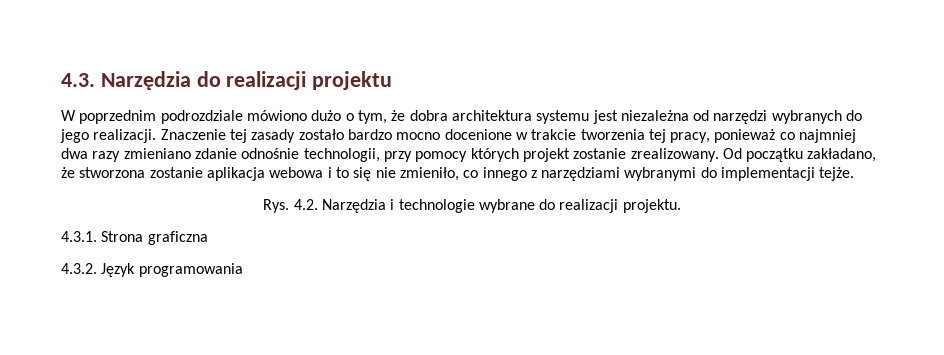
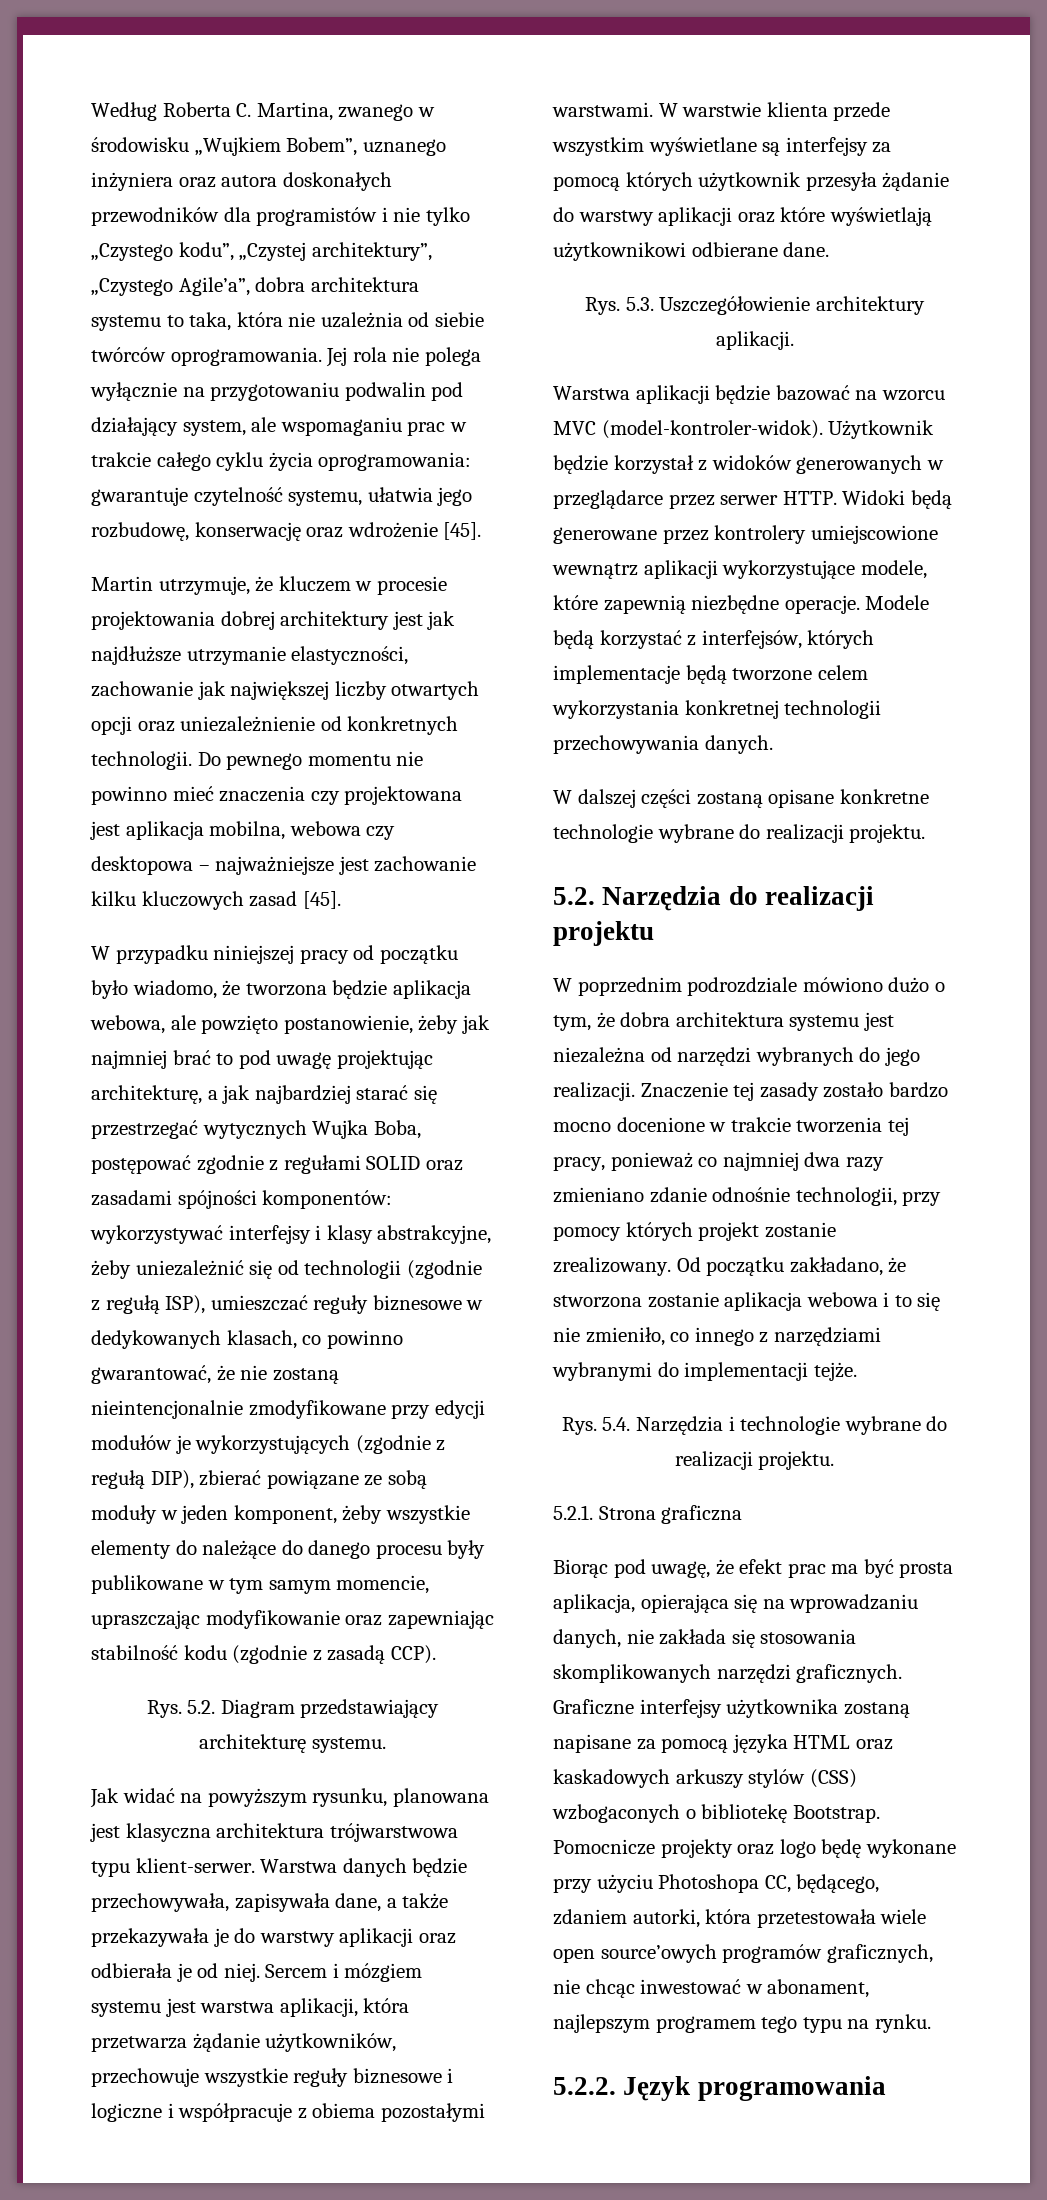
[61,73,95,87] 4.3. -> [91,102,435,121] [91,137,446,156] [91,172,392,191] [91,207,470,226] [91,242,432,261] [91,277,419,296] [91,312,484,331] [91,347,481,367] [90,382,464,401] [91,417,467,436] [91,452,472,471] [91,487,473,506] [91,522,482,541] [91,576,447,595] [91,611,456,630] [91,646,409,665] [91,681,480,700] [91,716,459,735] [91,751,424,770] [91,786,463,805] [90,821,396,840] [91,856,477,875] [91,891,341,910] [91,945,458,964] [91,980,471,999] [90,1015,490,1034] [91,1050,433,1069] [91,1085,437,1104] [91,1120,421,1139] [91,1155,463,1174] [91,1190,393,1209] [90,1225,492,1244] [91,1260,482,1279] [91,1295,484,1314] [91,1330,403,1349] [91,1365,339,1384] [91,1400,485,1419] [91,1435,446,1454] [91,1470,427,1489] [91,1505,470,1524] [91,1540,486,1559] [91,1575,430,1594] [91,1610,494,1629] [91,1645,436,1664] [146,1699,440,1718] [199,1734,386,1753] [90,1788,489,1808] [90,1823,458,1842] [91,1858,468,1877] [91,1893,449,1912] [91,1928,456,1947] [91,1963,423,1982] [91,1998,410,2017] [91,2033,397,2052] [91,2068,454,2087] [91,2103,485,2122] [552,102,891,121] [552,137,892,156] [553,172,950,191] [553,207,932,226] [553,242,830,261] [585,296,925,315] [715,331,794,350] [553,385,945,404] [553,420,935,439] [553,455,944,474] [553,490,952,509] [553,525,938,544] [552,560,927,579] [553,595,930,614] [553,630,875,649] [553,665,868,684] [552,700,882,719] [553,735,773,754] [553,789,929,808] [553,824,926,843] [553,887,595,905] Według Roberta C. Martina, zwanego w środowisku „Wujkiem Bobem”, uznanego inżyniera oraz autora doskonałych przewodników dla programistów i nie tylko „Czystego kodu”, „Czystej architektury”, „Czystego Agile’a”, dobra architektura systemu to taka, która nie uzależnia od siebie twórców oprogramowania. Jej rola nie polega wyłącznie na przygotowaniu podwalin pod działający system, ale wspomaganiu prac w trakcie całego cyklu życia oprogramowania: gwarantuje czytelność systemu, ułatwia jego rozbudowę, konserwację oraz wdrożenie [45]. // Martin utrzymuje, że kluczem w procesie projektowania dobrej architektury jest jak najdłuższe utrzymanie elastyczności, zachowanie jak największej liczby otwartych opcji oraz uniezależnienie od konkretnych technologii. Do pewnego momentu nie powinno mieć znaczenia czy projektowana jest aplikacja mobilna, webowa czy desktopowa – najważniejsze jest zachowanie kilku kluczowych zasad [45]. // W przypadku niniejszej pracy od początku było wiadomo, że tworzona będzie aplikacja webowa, ale powzięto postanowienie, żeby jak najmniej brać to pod uwagę projektując architekturę, a jak najbardziej starać się przestrzegać wytycznych Wujka Boba, postępować zgodnie z regułami SOLID oraz zasadami spójności komponentów: wykorzystywać interfejsy i klasy abstrakcyjne, żeby uniezależnić się od technologii (zgodnie z regułą ISP), umieszczać reguły biznesowe w dedykowanych klasach, co powinno gwarantować, że nie zostaną nieintencjonalnie zmodyfikowane przy edycji modułów je wykorzystujących (zgodnie z regułą DIP), zbierać powiązane ze sobą moduły w jeden komponent, żeby wszystkie elementy do należące do danego procesu były publikowane w tym samym momencie, upraszczając modyfikowanie oraz zapewniając stabilność kodu (zgodnie z zasadą CCP). // Rys. 5.2. Diagram przedstawiający architekturę systemu. // Jak widać na powyższym rysunku, planowana jest klasyczna architektura trójwarstwowa typu klient-serwer. Warstwa danych będzie przechowywała, zapisywała dane, a także przekazywała je do warstwy aplikacji oraz odbierała je od niej. Sercem i mózgiem systemu jest warstwa aplikacji, która przetwarza żądanie użytkowników, przechowuje wszystkie reguły biznesowe i logiczne i współpracuje z obiema pozostałymi warstwami. W warstwie klienta przede wszystkim wyświetlane są interfejsy za pomocą których użytkownik przesyła żądanie do warstwy aplikacji oraz które wyświetlają użytkownikowi odbierane dane. // Rys. 5.3. Uszczegółowienie architektury aplikacji. // Warstwa aplikacji będzie bazować na wzorcu MVC (model-kontroler-widok). Użytkownik będzie korzystał z widoków generowanych w przeglądarce przez serwer HTTP. Widoki będą generowane przez kontrolery umiejscowione wewnątrz aplikacji wykorzystujące modele, które zapewnią niezbędne operacje. Modele będą korzystać z interfejsów, których implementacje będą tworzone celem wykorzystania konkretnej technologii przechowywania danych. // W dalszej części zostaną opisane konkretne technologie wybrane do realizacji projektu. // 5.2.
[293,199,318,210] 4.2. -> [602,1417,631,1431] 5.4.
[61,231,97,242] 4.3.1. -> [553,1505,593,1520] 5.2.1.
[61,263,97,274] 4.3.2. -> [553,1559,954,1578] [553,1594,919,1613] [553,1629,857,1648] [553,1664,903,1683] [553,1699,910,1718] [553,1734,893,1753] [553,1769,857,1788] [552,1804,880,1823] [553,1839,956,1858] [553,1874,880,1893] [553,1909,927,1928] [553,1944,933,1963] [553,1979,870,1998] [553,2014,931,2033] [553,2077,616,2095] Biorąc pod uwagę, że efekt prac ma być prosta aplikacja, opierająca się na wprowadzaniu danych, nie zakłada się stosowania skomplikowanych narzędzi graficznych. Graficzne interfejsy użytkownika zostaną napisane za pomocą języka HTML oraz kaskadowych arkuszy stylów (CSS) wzbogaconych o bibliotekę Bootstrap. Pomocnicze projekty oraz logo będę wykonane przy użyciu Photoshopa CC, będącego, zdaniem autorki, która przetestowała wiele open source’owych programów graficznych, nie chcąc inwestować w abonament, najlepszym programem tego typu na rynku. // 5.2.2.

